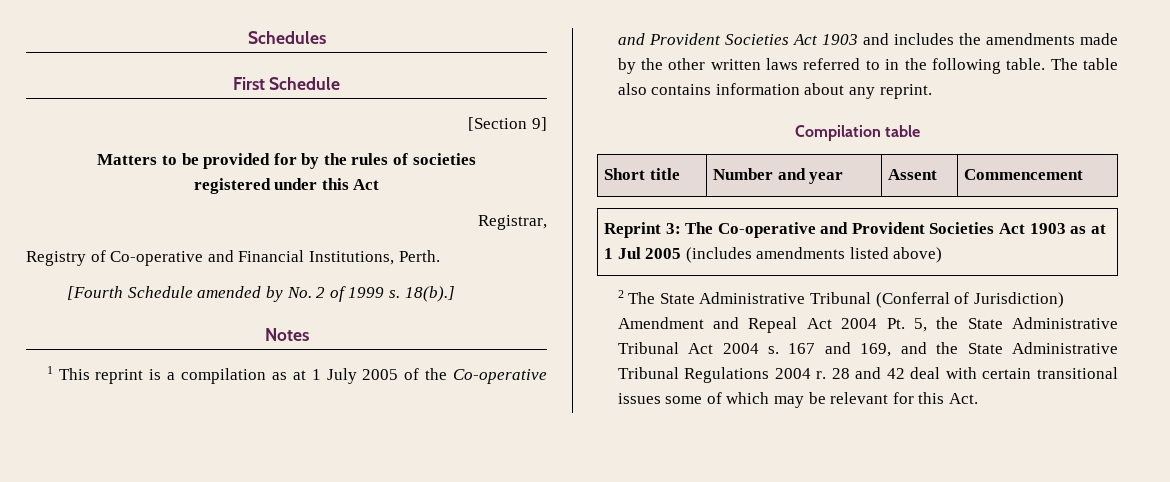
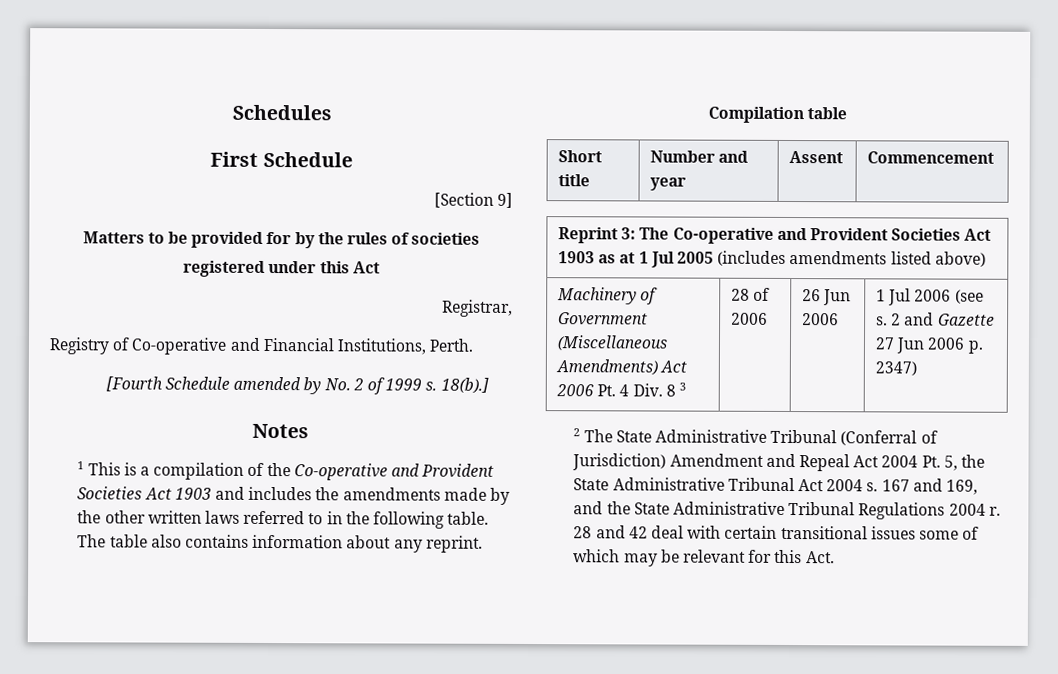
[95,369,144,384] reprint -> (121, 469) none
[271,368,399,384] as at 1 July 2005 -> (245, 471) none
(943, 255) none -> [557,287,659,305] [558,312,649,326] [557,335,669,351] [556,359,688,376] [556,382,687,397] [731,287,771,301] [731,312,769,325] [802,289,852,306] [802,313,840,326] [876,288,984,306] [876,312,995,326] [875,337,983,354] [875,361,918,376] // Machinery of Government (Miscellaneous Amendments) Act 2006 Pt. 4 Div. 8 3 | 28 of 2006 | 26 Jun 2006 | 1 Jul 2006 (see s. 2 and Gazette 27 Jun 2006 p. 2347)

